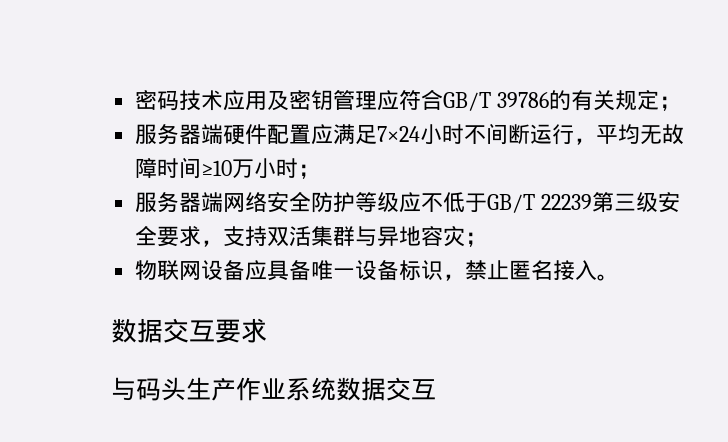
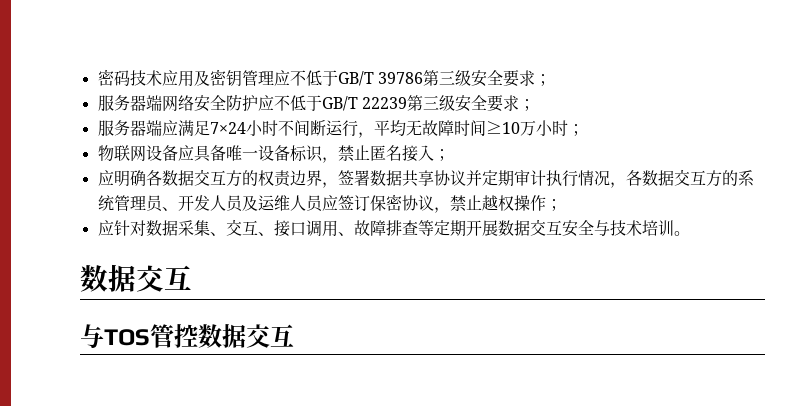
[399,89,444,110] 符合 -> [289,70,338,86] 不低于
[549,90,682,111] [135,124,312,145] 的有关规定； // 服务器端硬件配置 -> [422,70,551,87] [97,94,535,112] [97,120,162,136] 第三级安全要求； // 服务器端网络安全防护应不低于GB/T 22239第三级安全要求； // 服务器端
[135,192,681,213] [135,226,488,247] // 服务器端网络安全防护等级应不低于GB/T 22239第三级安全要求，支持双活集群与异地容灾； -> (584, 130) none
(598, 270) none -> [433,149,450,161] [97,169,754,188] [97,194,562,213] [97,219,674,237] ； // 应明确各数据交互方的权责边界，签署数据共享协议并定期审计执行情况，各数据交互方的系统管理员、开发人员及运维人员应签订保密协议，禁止越权操作； // 应针对数据采集、交互、接口调用、故障排查等定期开展数据交互安全与技术培训
[215,318,267,343] [111,377,336,401] 要求 // 与码头生产作业系统 -> [80,324,198,348] // 与TOS管控

